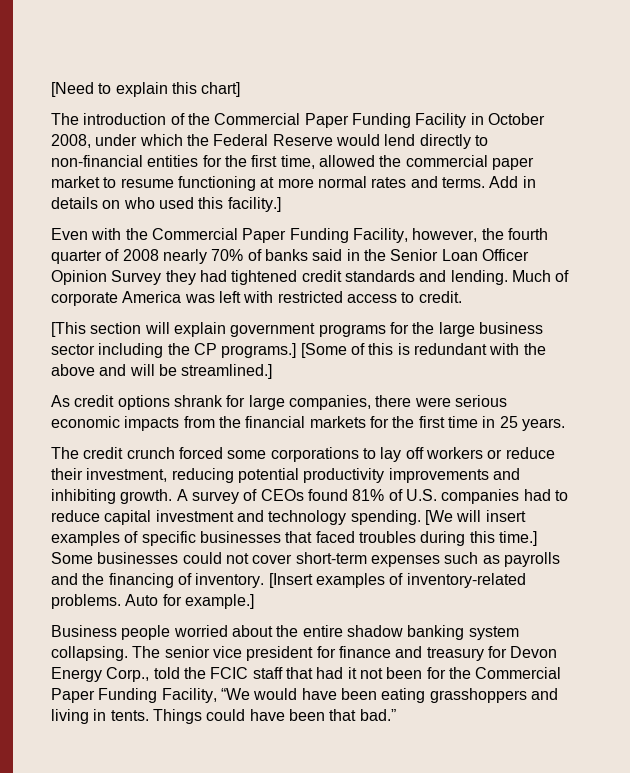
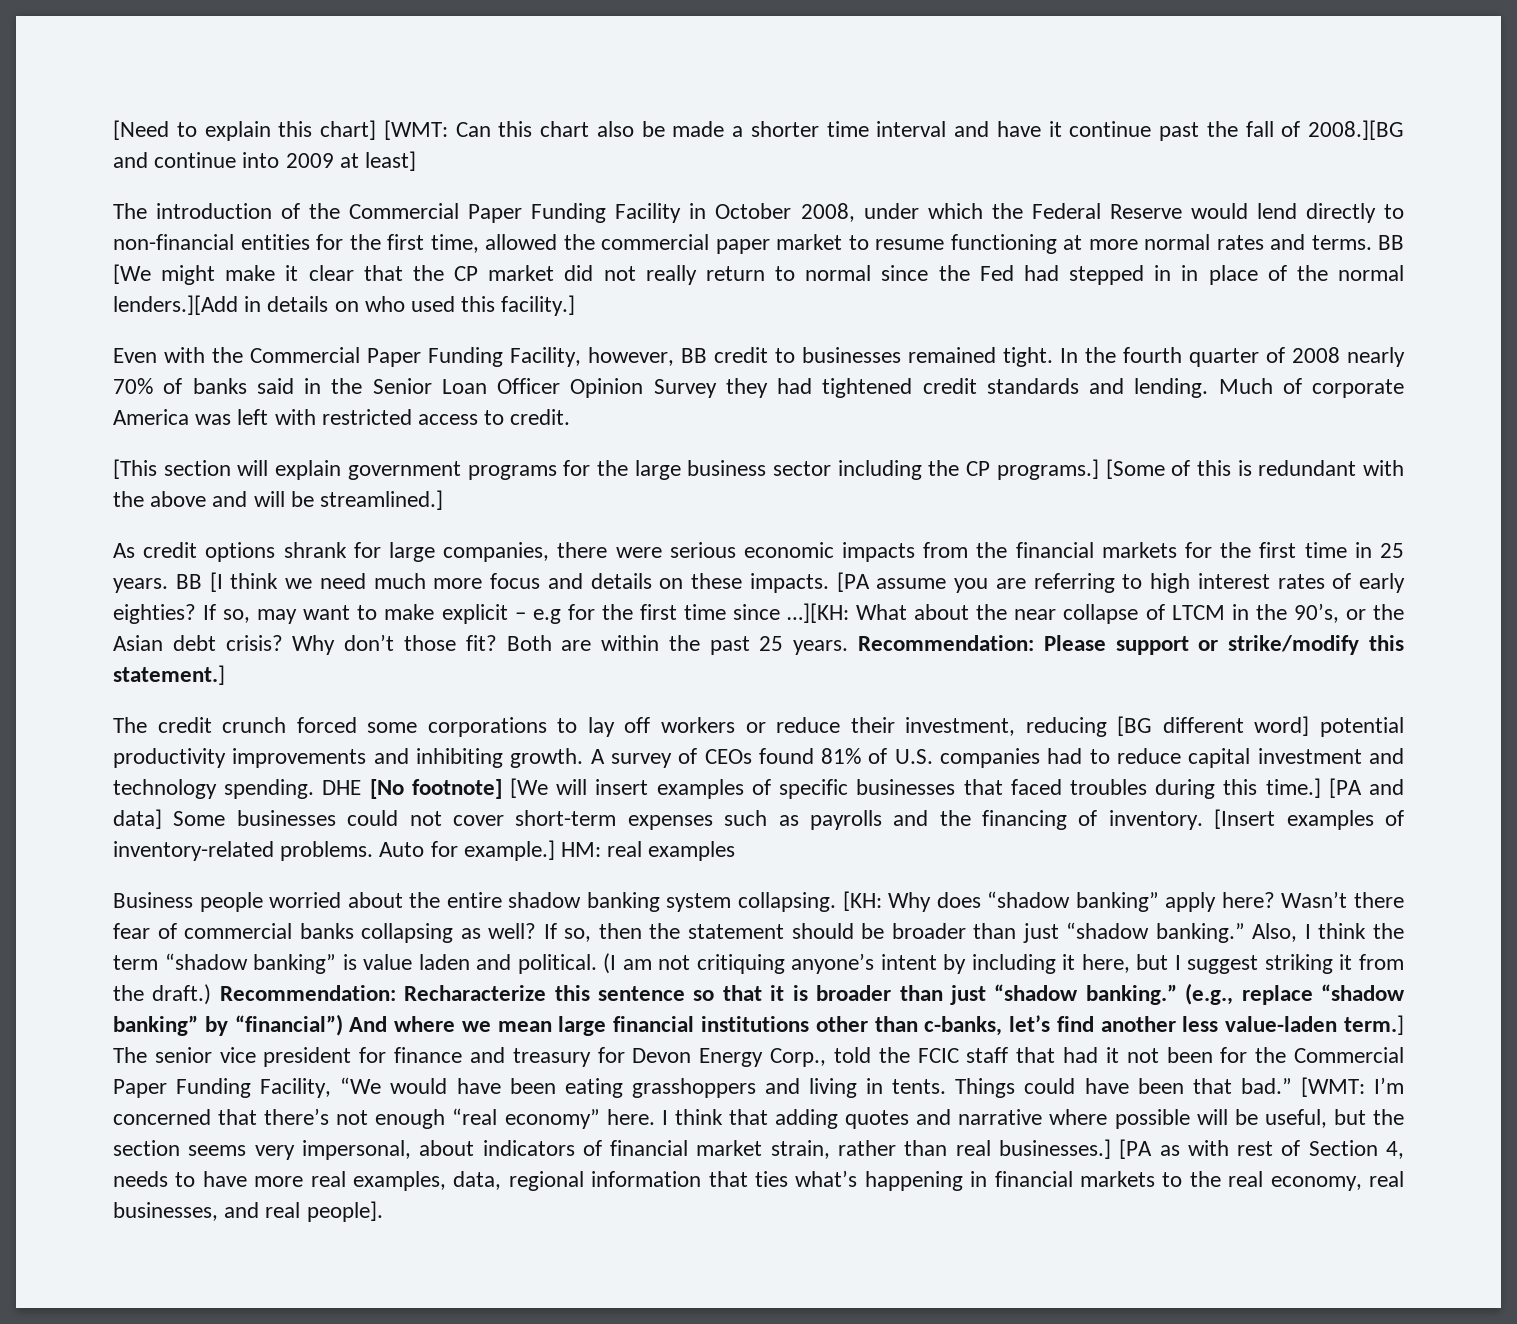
(241, 89) none -> [383,120,1404,141] [113,151,417,171] [WMT: Can this chart also be made a shorter time interval and have it continue past the fall of 2008.][BG and continue into 2009 at least]
[489,176,519,188] Add -> [1378,235,1404,250] [113,264,1405,285] [113,295,238,315] BB [We might make it clear that the CP market did not really return to normal since the Fed had stepped in in place of the normal lenders.][Add
(478, 235) none -> [681,347,1078,367] BB credit to businesses remained tight. In
(565, 424) none -> [175,572,1405,593] [113,603,1404,624] [113,634,1405,655] [113,665,225,685] BB [I think we need much more focus and details on these impacts. [PA assume you are referring to high interest rates of early eighties? If so, may want to make explicit – e.g for the first time since …][KH: What about the near collapse of LTCM in the 90’s, or the Asian debt crisis? Why don’t those fit? Both are within the past 25 years. Recommendation: Please support or strike/modify this statement.]
(234, 475) none -> [1117,716,1310,736] [BG different word]
(421, 517) none -> [322,779,502,799] DHE [No footnote]
(537, 538) none -> [1328,778,1404,798] [113,809,162,829] [PA and data]
(254, 601) none -> [561,841,736,861] HM: real examples
(128, 653) none -> [842,891,1405,912] [113,922,1404,943] [113,953,1404,974] [113,983,1405,1005] [113,1014,1405,1036] [KH: Why does “shadow banking” apply here? Wasn’t there fear of commercial banks collapsing as well? If so, then the statement should be broader than just “shadow banking.” Also, I think the term “shadow banking” is value laden and political. (I am not critiquing anyone’s intent by including it here, but I suggest striking it from the draft.) Recommendation: Recharacterize this sentence so that it is broader than just “shadow banking.” (e.g., replace “shadow banking” by “financial”) And where we mean large financial institutions other than c-banks, let’s find another less value-laden term.]
(396, 715) none -> [1300,1077,1404,1097] [113,1108,1404,1129] [113,1139,1404,1160] [113,1170,1405,1191] [113,1201,383,1222] [WMT: I’m concerned that there’s not enough “real economy” here. I think that adding quotes and narrative where possible will be useful, but the section seems very impersonal, about indicators of financial market strain, rather than real businesses.] [PA as with rest of Section 4, needs to have more real examples, data, regional information that ties what’s happening in financial markets to the real economy, real businesses, and real people].

